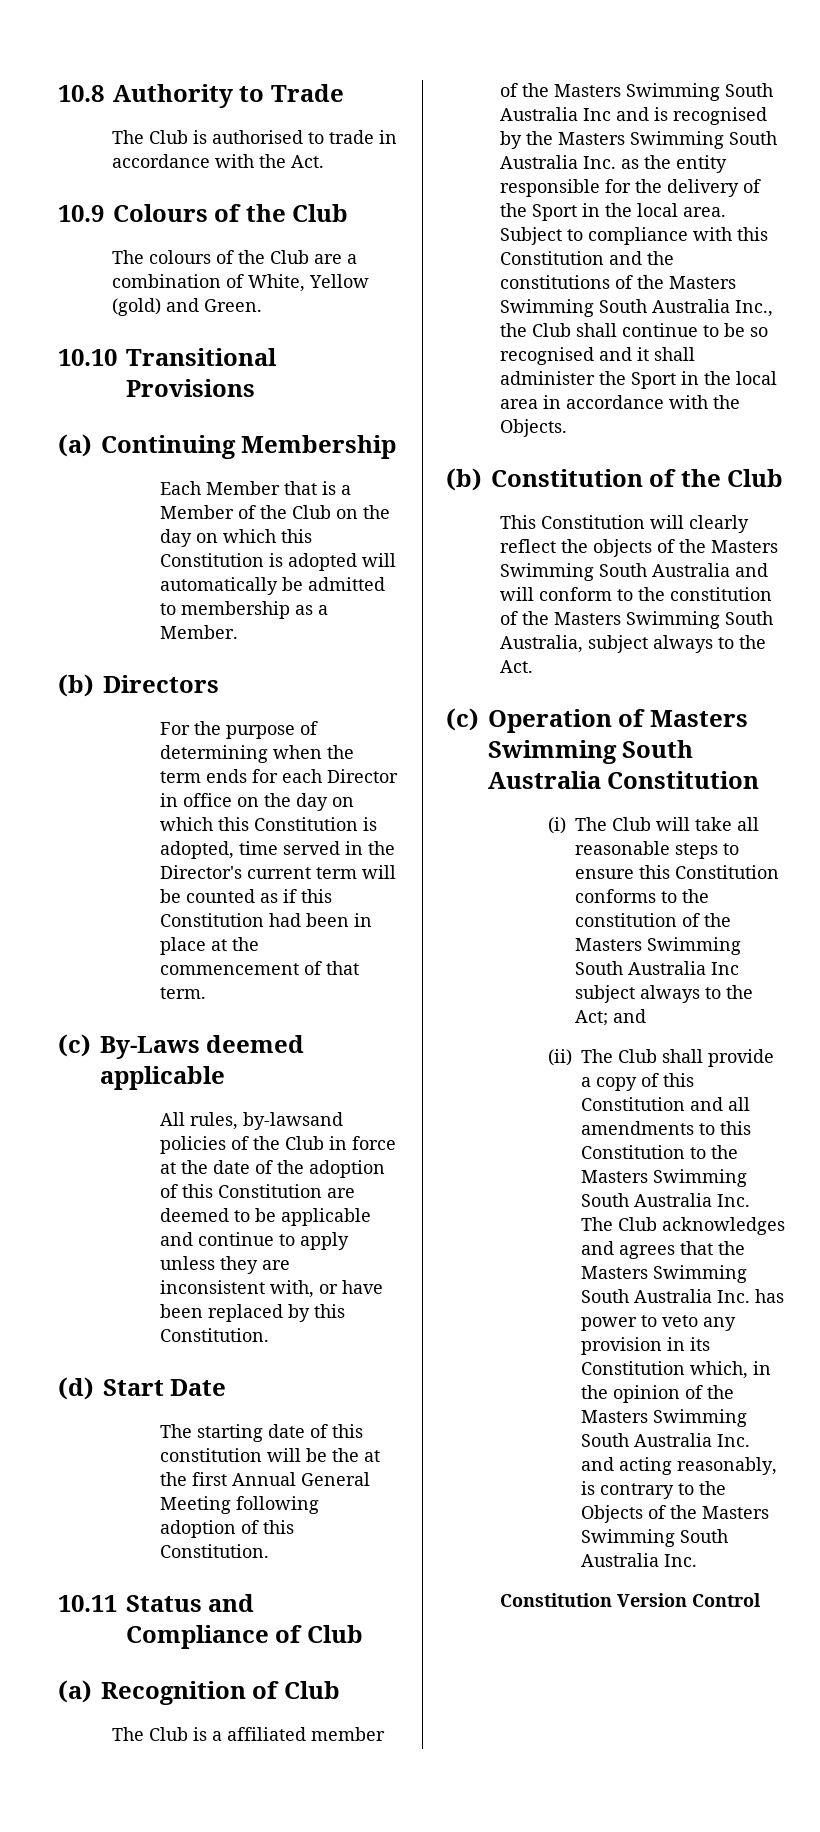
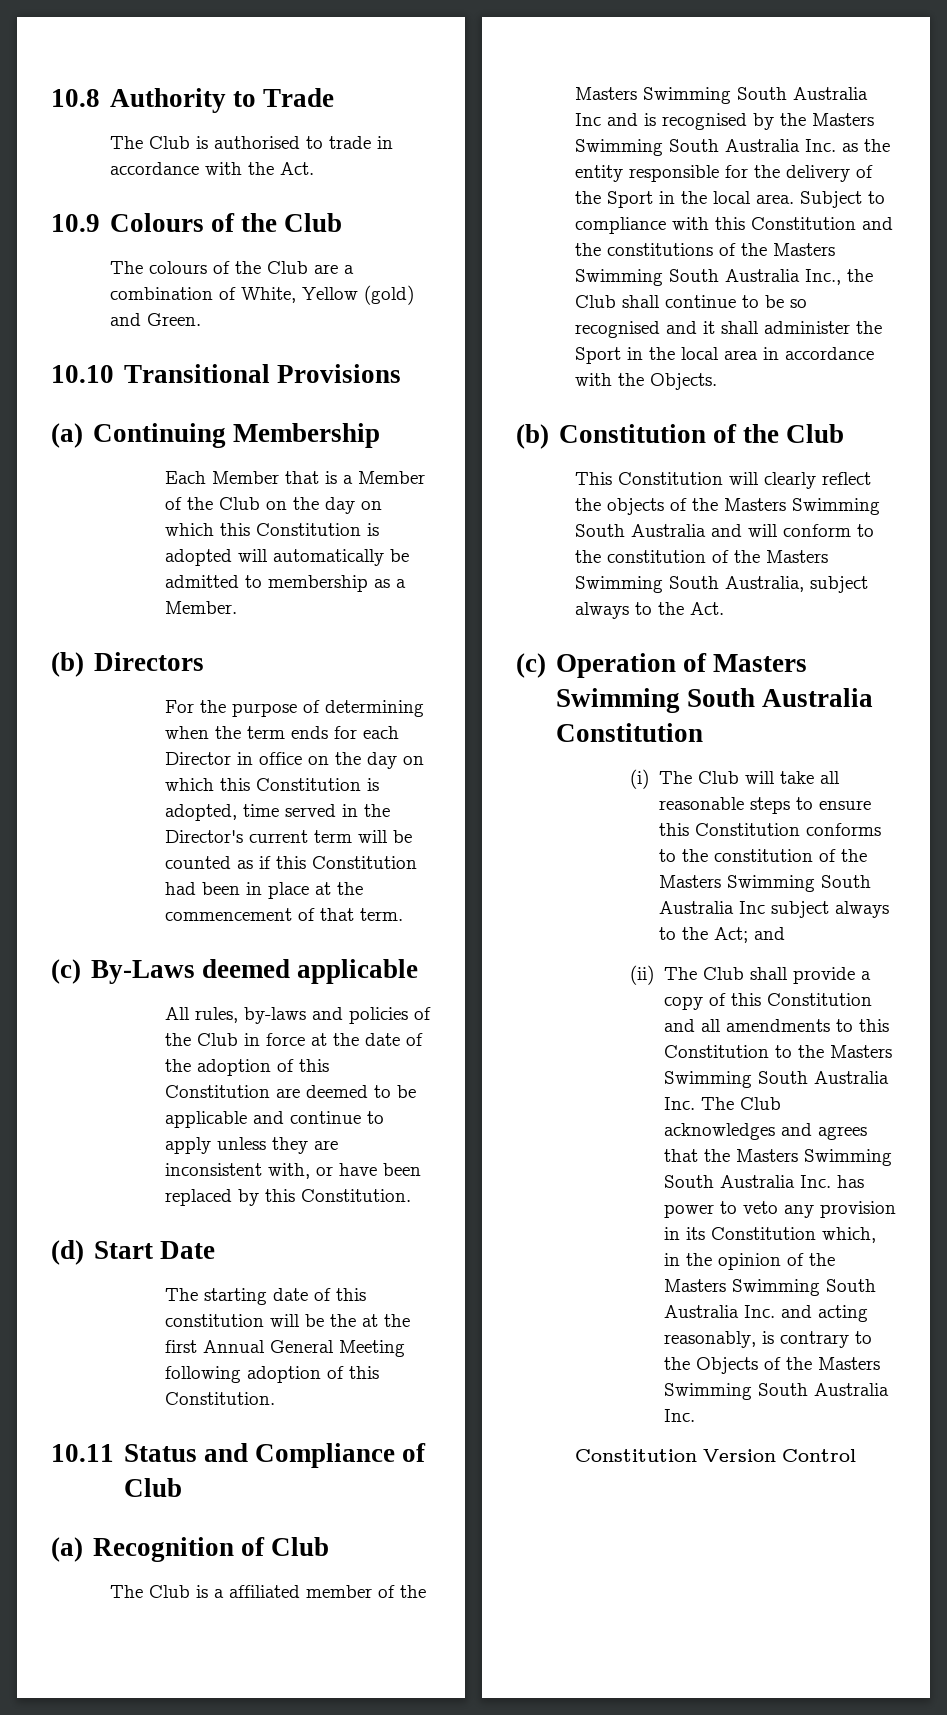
[243,1112,343,1130] by-lawsand -> [244,1007,343,1024] by-laws and

